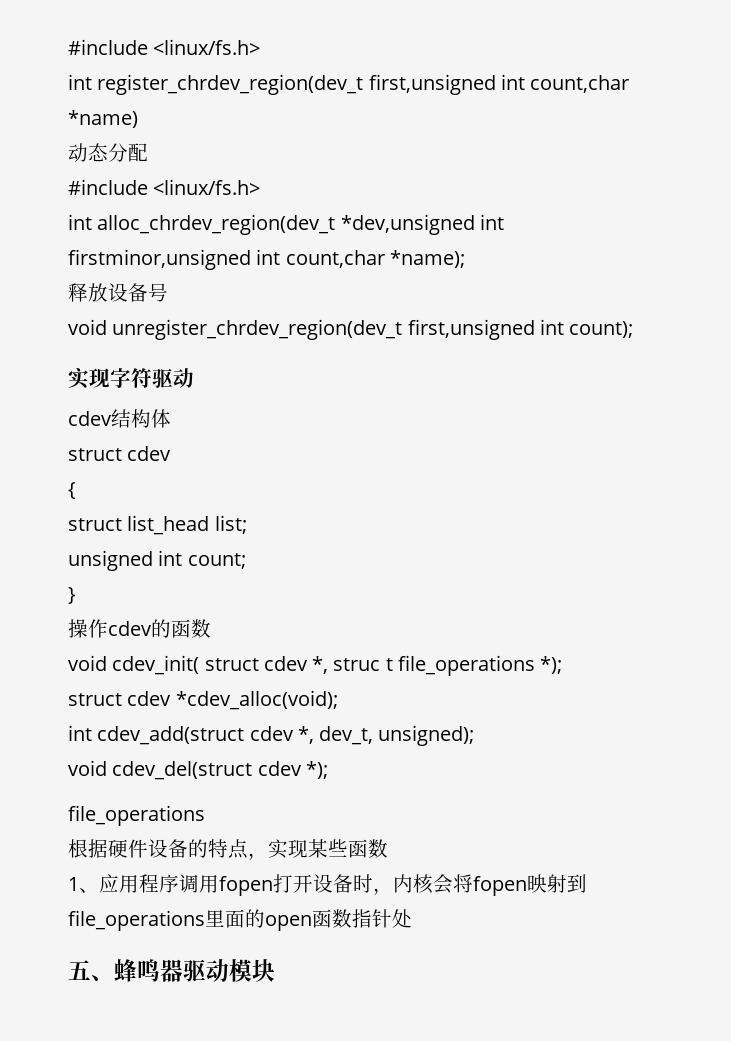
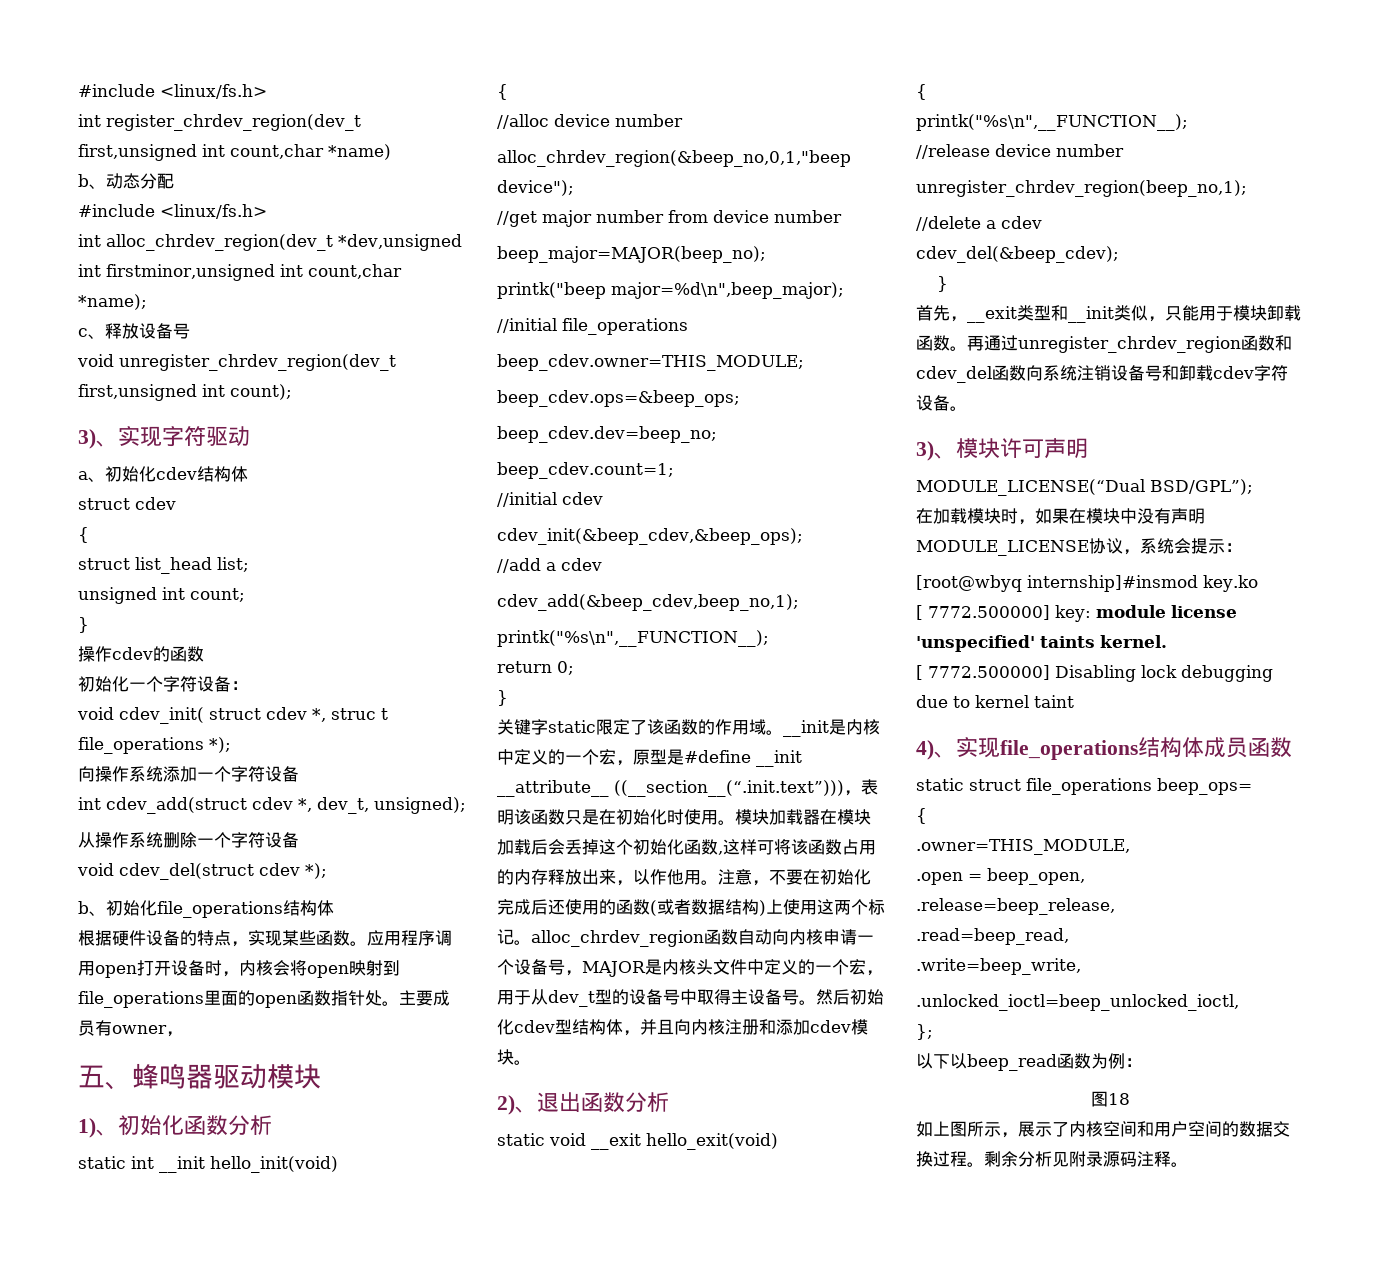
(138, 119) none -> [78,174,106,189] b、
(465, 259) none -> [78,328,105,339] c、
(634, 329) none -> [78,429,118,449] 3)、
(194, 378) none -> [78,466,156,482] a、初始化
(211, 628) none -> [78,676,248,692] // 初始化一个字符设备：
[68,690,338,710] struct cdev *cdev_alloc(void); -> [78,766,299,782] 向操作系统添加一个字符设备
(475, 735) none -> [78,832,299,848] // 从操作系统删除一个字符设备
[68,805,205,826] file_operations -> [78,900,334,918] b、初始化file_operations结构体
[68,877,99,893] // 1、 -> [350,941,367,946] 。
[219,876,273,896] fopen -> [95,965,137,978] open
[473,876,527,896] fopen -> [307,965,349,978] open
(412, 918) none -> [382,990,450,1006] [78,1020,183,1037] 。主要成员有owner，
(275, 970) none -> [78,1115,272,1138] [78,1156,338,1173] [497,84,508,100] [497,114,683,129] [497,150,851,167] [497,180,574,196] [497,210,842,227] [497,246,766,263] [497,282,844,299] [497,318,688,335] [497,354,804,371] [497,390,740,407] [497,426,717,443] [497,462,674,479] [497,492,603,507] [497,528,803,545] [497,558,602,573] [497,594,799,611] [497,630,769,647] [497,661,574,675] [497,690,508,706] [497,719,880,737] [497,749,802,767] [497,779,878,797] [497,809,871,825] [497,839,876,855] [497,869,871,886] [497,899,885,916] [497,929,874,947] [497,959,883,977] [497,989,884,1007] [497,1019,868,1036] [497,1049,531,1065] [497,1092,669,1115] [497,1133,778,1150] [916,84,927,100] [916,114,1188,131] [916,144,1124,159] [916,180,1247,197] [916,216,1042,231] [916,246,1119,263] [936,276,948,292] [916,305,1301,323] [916,335,1292,353] [916,365,1288,383] [916,395,967,411] [916,438,1088,461] [916,479,1253,496] [916,508,1205,525] [916,538,1242,556] [916,575,1258,592] [916,605,1237,622] [916,635,1167,652] [916,665,1273,682] [916,695,1074,708] [916,737,1292,760] [916,778,1252,795] [916,808,927,824] [916,839,1130,855] [916,868,1085,885] [916,898,1115,915] [916,928,1069,945] [916,958,1081,975] [916,994,1239,1011] [916,1024,933,1040] [916,1053,1142,1071] [1090,1091,1130,1107] [916,1121,1290,1138] [916,1151,1188,1167] // 1)、初始化函数分析 // static int __init hello_init(void) // { // //alloc device number // alloc_chrdev_region(&beep_no,0,1,"beep device"); // //get major number from device number // beep_major=MAJOR(beep_no); // printk("beep major=%d\n",beep_major); // //initial file_operations // beep_cdev.owner=THIS_MODULE; // beep_cdev.ops=&beep_ops; // beep_cdev.dev=beep_no; // beep_cdev.count=1; // //initial cdev // cdev_init(&beep_cdev,&beep_ops); // //add a cdev // cdev_add(&beep_cdev,beep_no,1); // printk("%s\n",__FUNCTION__); // return 0; // } // 关键字static限定了该函数的作用域。__init是内核中定义的一个宏，原型是#define __init __attribute__ ((__section__(“.init.text”)))，表明该函数只是在初始化时使用。模块加载器在模块加载后会丢掉这个初始化函数,这样可将该函数占用的内存释放出来，以作他用。注意，不要在初始化完成后还使用的函数(或者数据结构)上使用这两个标记。alloc_chrdev_region函数自动向内核申请一个设备号，MAJOR是内核头文件中定义的一个宏，用于从dev_t型的设备号中取得主设备号。然后初始化cdev型结构体，并且向内核注册和添加cdev模块。 // 2)、退出函数分析 // static void __exit hello_exit(void) // { // printk("%s\n",__FUNCTION__); // //release device number // unregister_chrdev_region(beep_no,1); // //delete a cdev // cdev_del(&beep_cdev); // } // 首先，__exit类型和__init类似，只能用于模块卸载函数。再通过unregister_chrdev_region函数和cdev_del函数向系统注销设备号和卸载cdev字符设备。 // 3)、模块许可声明 // MODULE_LICENSE(“Dual BSD/GPL”); // 在加载模块时，如果在模块中没有声明MODULE_LICENSE协议，系统会提示： // [root@wbyq internship]#insmod key.ko // [ 7772.500000] key: module license 'unspecified' taints kernel. // [ 7772.500000] Disabling lock debugging due to kernel taint // 4)、实现file_operations结构体成员函数 // static struct file_operations beep_ops= // { // .owner=THIS_MODULE, // .open = beep_open, // .release=beep_release, // .read=beep_read, // .write=beep_write, // .unlocked_ioctl=beep_unlocked_ioctl, // }; // 以下以beep_read函数为例： // 图18 // 如上图所示，展示了内核空间和用户空间的数据交换过程。剩余分析见附录源码注释。

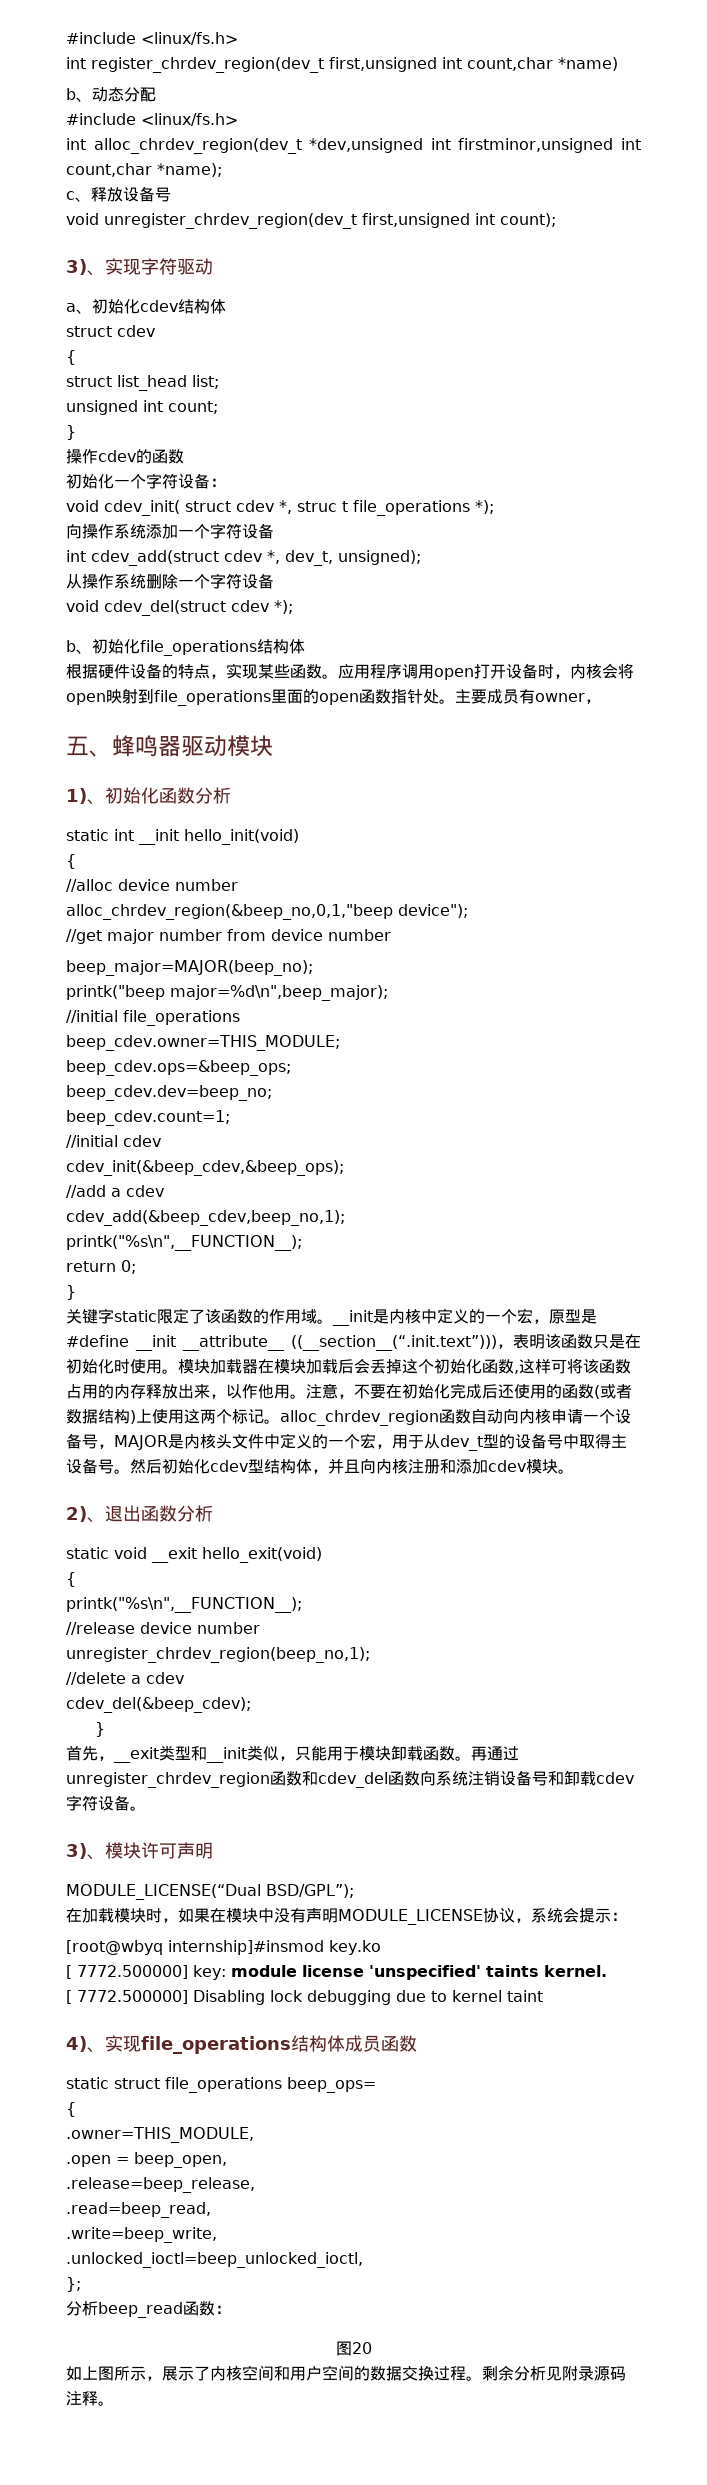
[916,1053,967,1069] 以下以 -> [66,2301,98,2316] 分析
[1091,1053,1125,1069] 为例 -> (215, 2308) none
[1107,1093,1130,1105] 18 -> [351,2342,372,2354] 20

